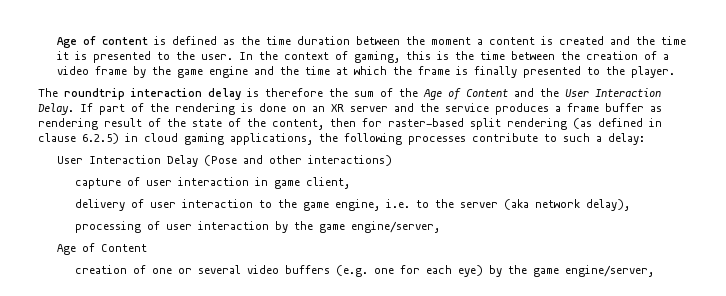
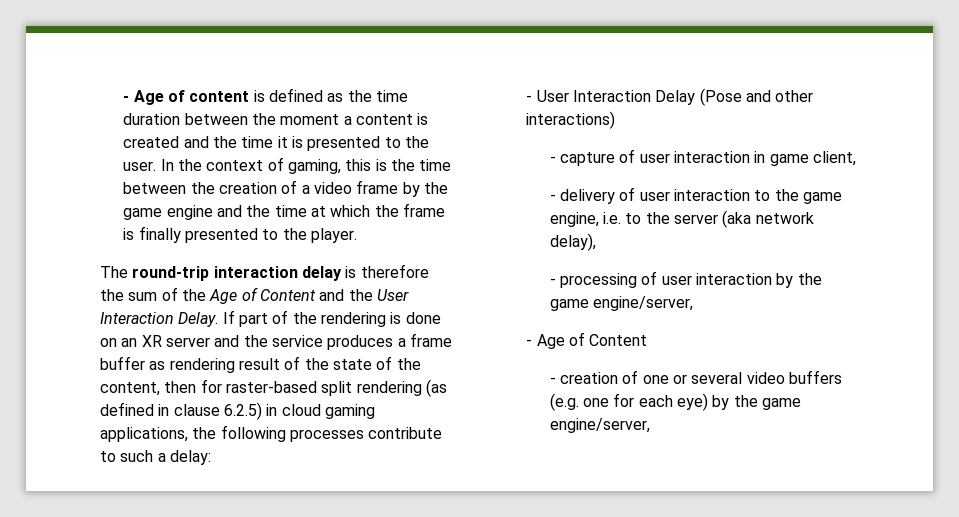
(56, 42) none -> [123,96,130,102] -
[64,88,125,100] roundtrip -> [132,266,210,281] round-trip
(645, 139) none -> [526,95,533,102] -
(392, 160) none -> [549,156,556,163] -
(351, 183) none -> [549,194,556,201] -
(631, 205) none -> [549,278,556,285] -
(441, 227) none -> [526,339,533,346] -
(147, 248) none -> [549,377,556,384] -

